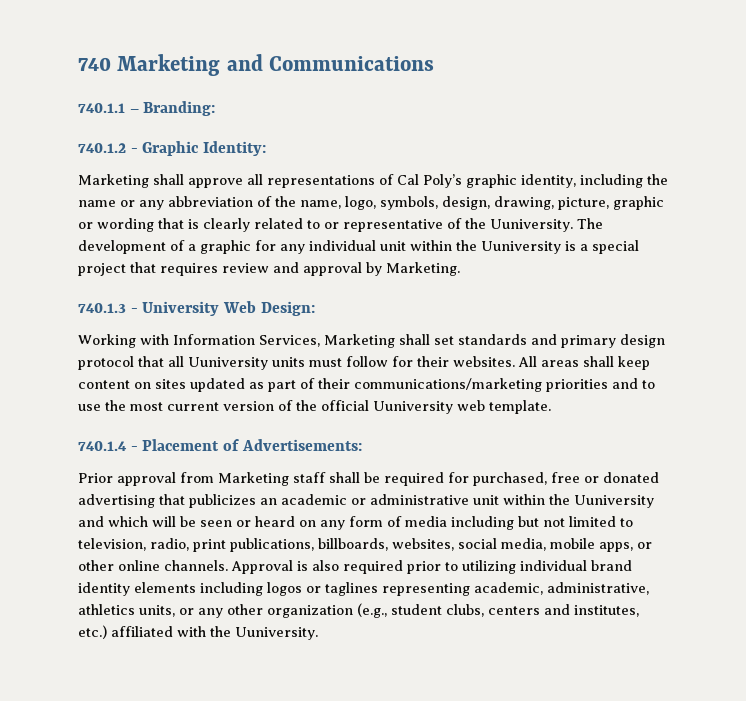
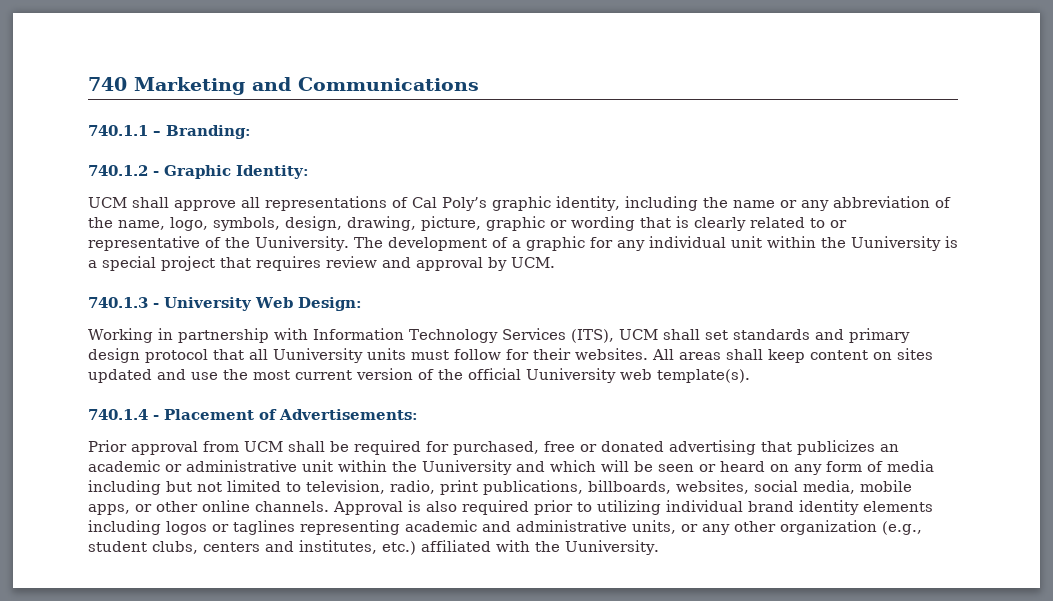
[78,174,149,188] Marketing -> [88,197,127,208] UCM
[386,262,460,276] Marketing. -> [511,257,555,268] UCM.
[140,334,395,348] with Information Services, Marketing -> [157,328,658,343] in partnership with Information Technology Services (ITS), UCM
[249,378,655,392] as part of their communications/marketing priorities and to -> [157,369,186,380] and
[489,400,551,414] template. -> [657,369,750,383] template(s).
[218,472,326,486] Marketing staff -> [244,441,283,452] UCM
[474,582,649,595] [78,604,135,615] academic, administrative, athletics -> [405,520,627,532] academic and administrative

